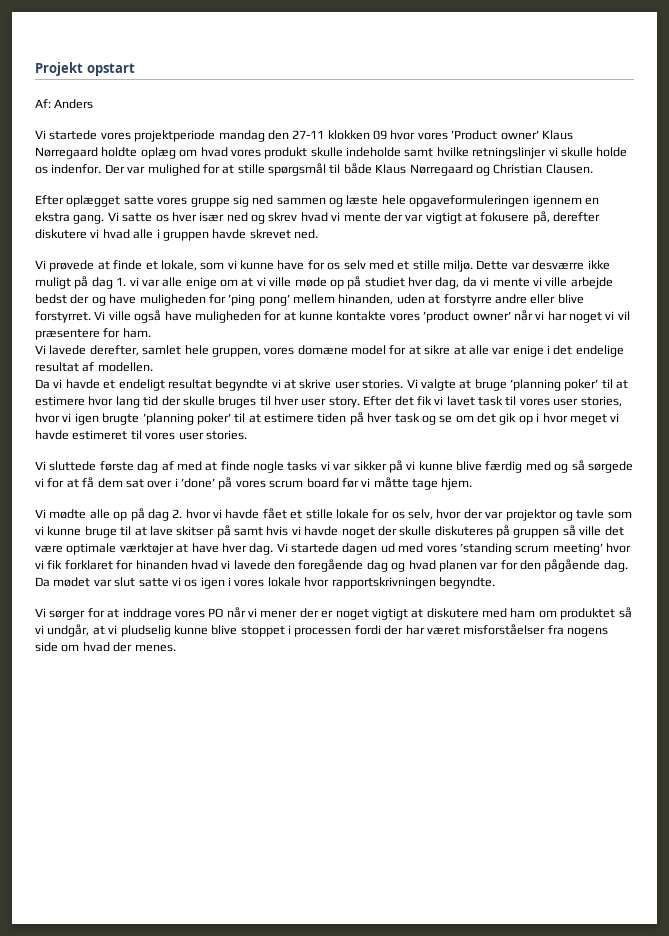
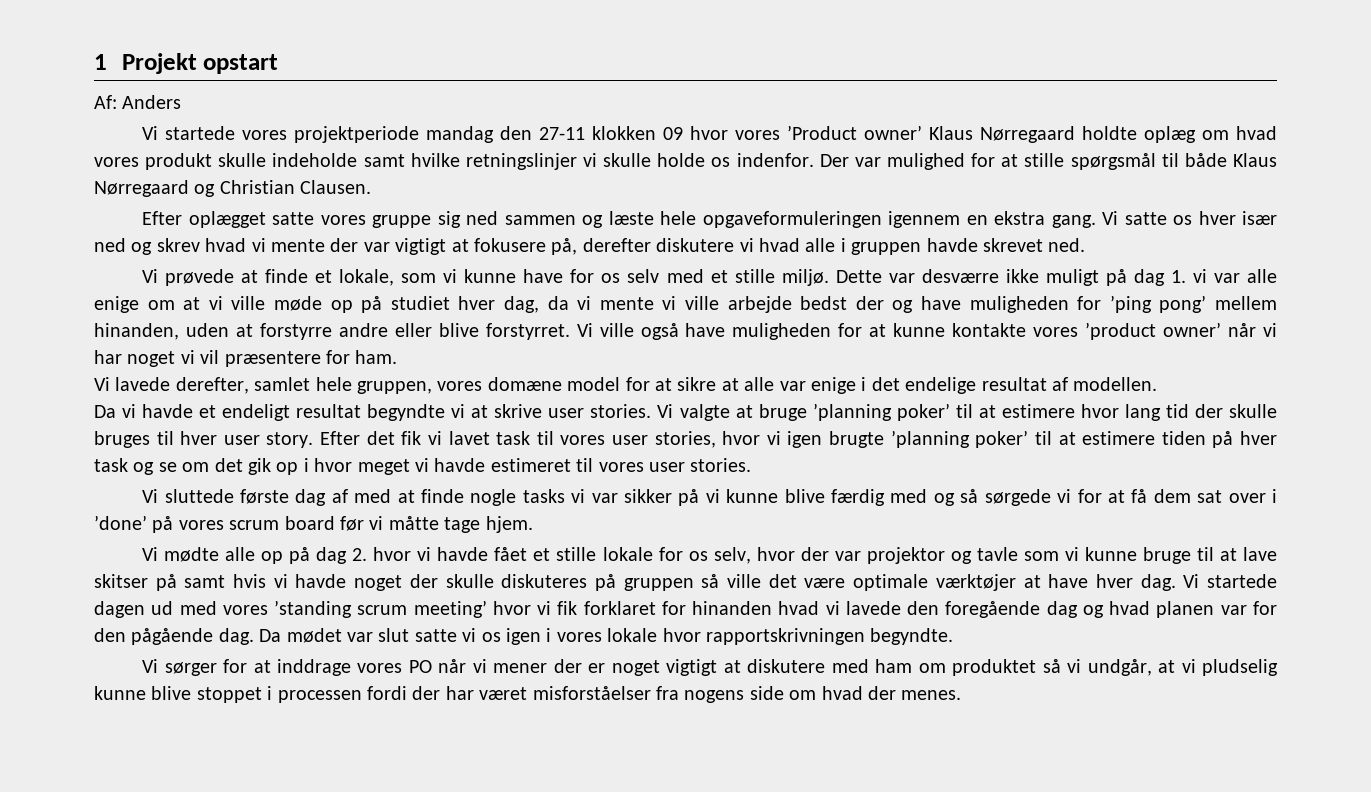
(35, 69) none -> [94,54,107,70] 1

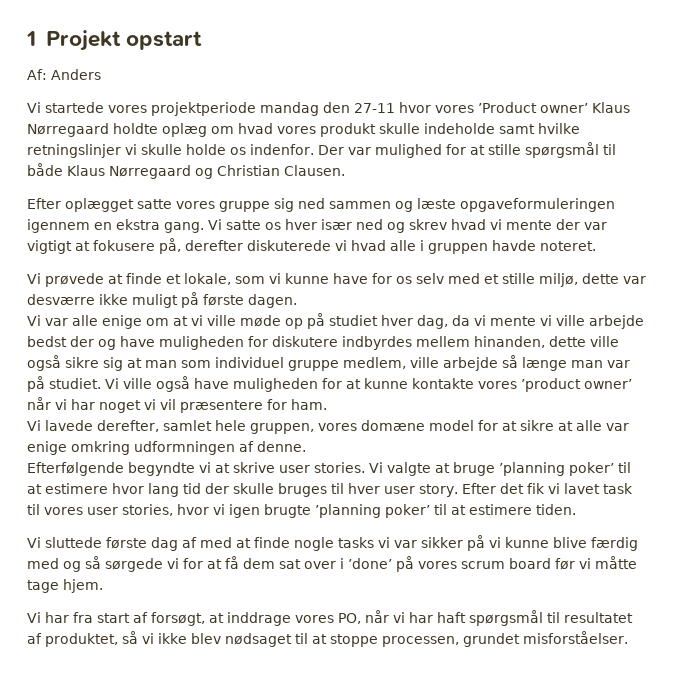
[592,126,684,140] klokken 09 -> (395, 108) none
[660,211,697,225] hele -> (456, 203) none
[656,238,735,252] diskutere -> [247,240,331,251] diskuterede
[982,238,1086,252] skrevet ned. -> [540,241,596,251] noteret.
[781,269,882,286] miljø. Dette -> [539,273,619,287] miljø, dette
[1133,269,1207,286] dag 1. vi -> [203,294,297,308] [27,315,41,326] første dagen. // Vi
[1109,295,1278,313] [94,323,570,340] ’ping pong’ mellem hinanden, uden at forstyrre andre eller blive forstyrret. -> [272,336,619,350] [27,355,630,371] [27,376,101,392] diskutere indbyrdes mellem hinanden, dette ville også sikre sig at man som individuel gruppe medlem, ville arbejde så længe man var på studiet.
[861,377,1158,394] [94,404,362,421] i det endelige resultat af modellen. // Da vi havde et endeligt resultat -> [71,441,306,455] [27,462,124,476] omkring udformningen af denne. // Efterfølgende
[1161,431,1277,448] [94,458,752,475] tiden på hver task og se om det gik op i hvor meget vi havde estimeret til vores user stories. -> [536,504,576,515] tiden.
[164,547,1277,564] [94,574,1277,591] [94,600,1277,618] [94,628,954,645] [142,659,248,676] mødte alle op på dag 2. hvor vi havde fået et stille lokale for os selv, hvor der var projektor og tavle som vi kunne bruge til at lave skitser på samt hvis vi havde noget der skulle diskuteres på gruppen så ville det være optimale værktøjer at have hver dag. Vi startede dagen ud med vores ’standing scrum meeting’ hvor vi fik forklaret for hinanden hvad vi lavede den foregående dag og hvad planen var for den pågående dag. Da mødet var slut satte vi os igen i vores lokale hvor rapportskrivningen begyndte. // Vi sørger for -> [45,612,205,626] har fra start af forsøgt,
[408,659,1278,676] [94,686,962,703] PO når vi mener der er noget vigtigt at diskutere med ham om produktet så vi undgår, at vi pludselig kunne blive stoppet i processen fordi der har været misforståelser fra nogens side om hvad der menes. -> [338,610,633,626] [27,631,628,647] PO, når vi har haft spørgsmål til resultatet af produktet, så vi ikke blev nødsaget til at stoppe processen, grundet misforståelser.

